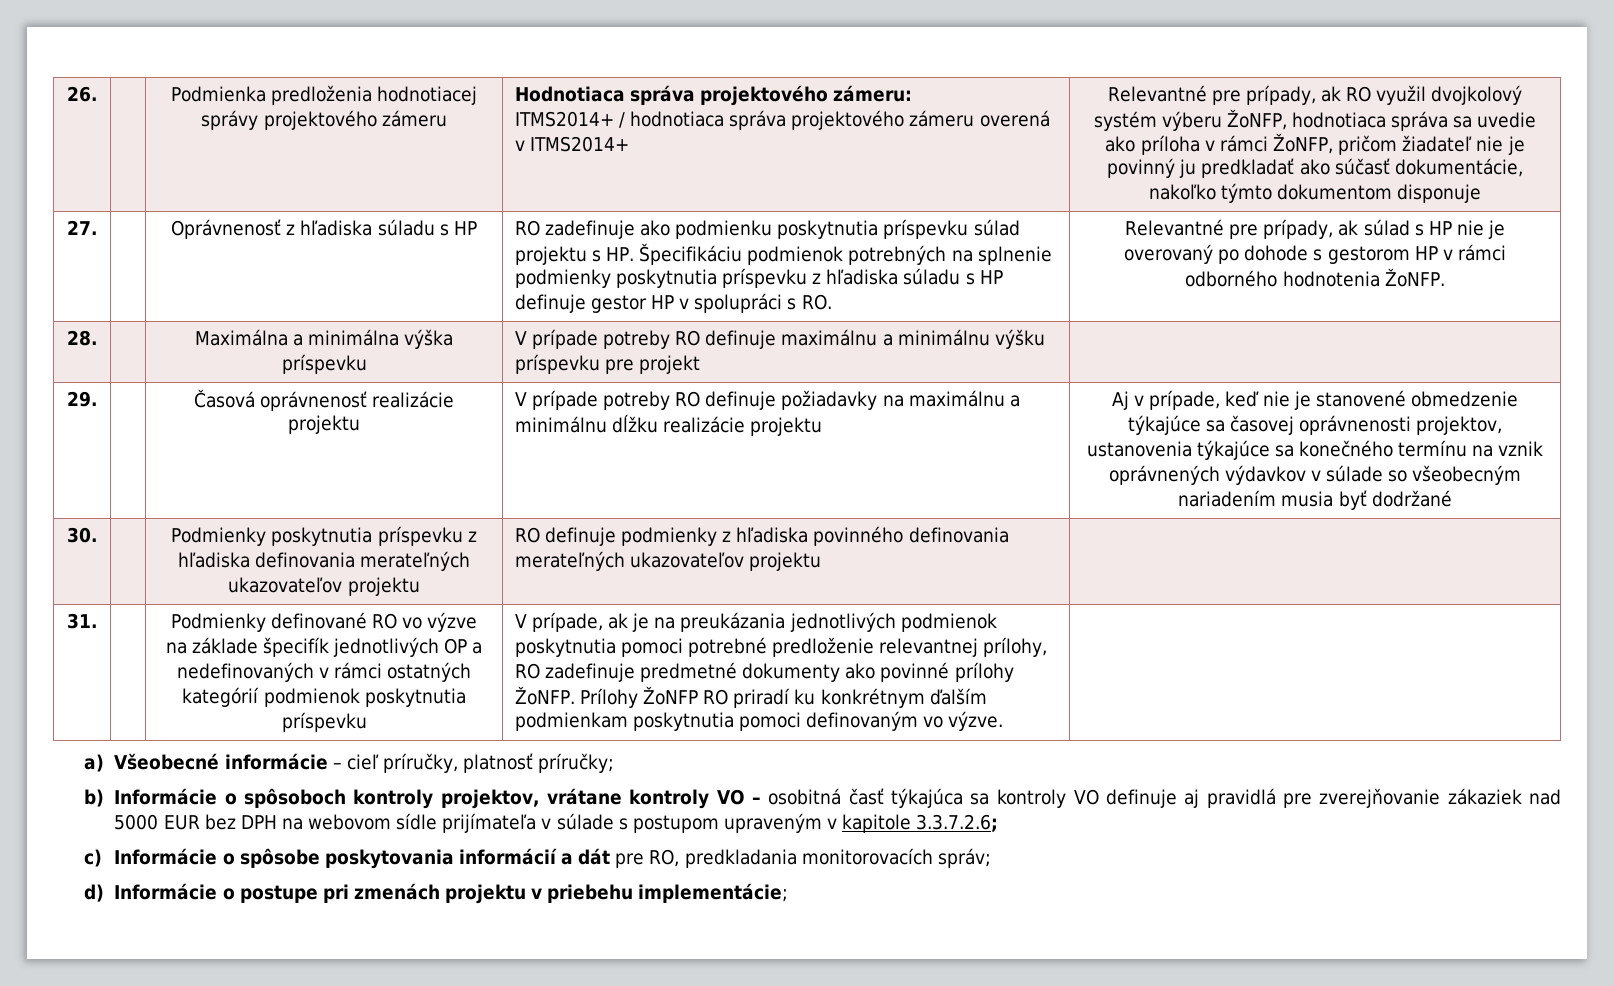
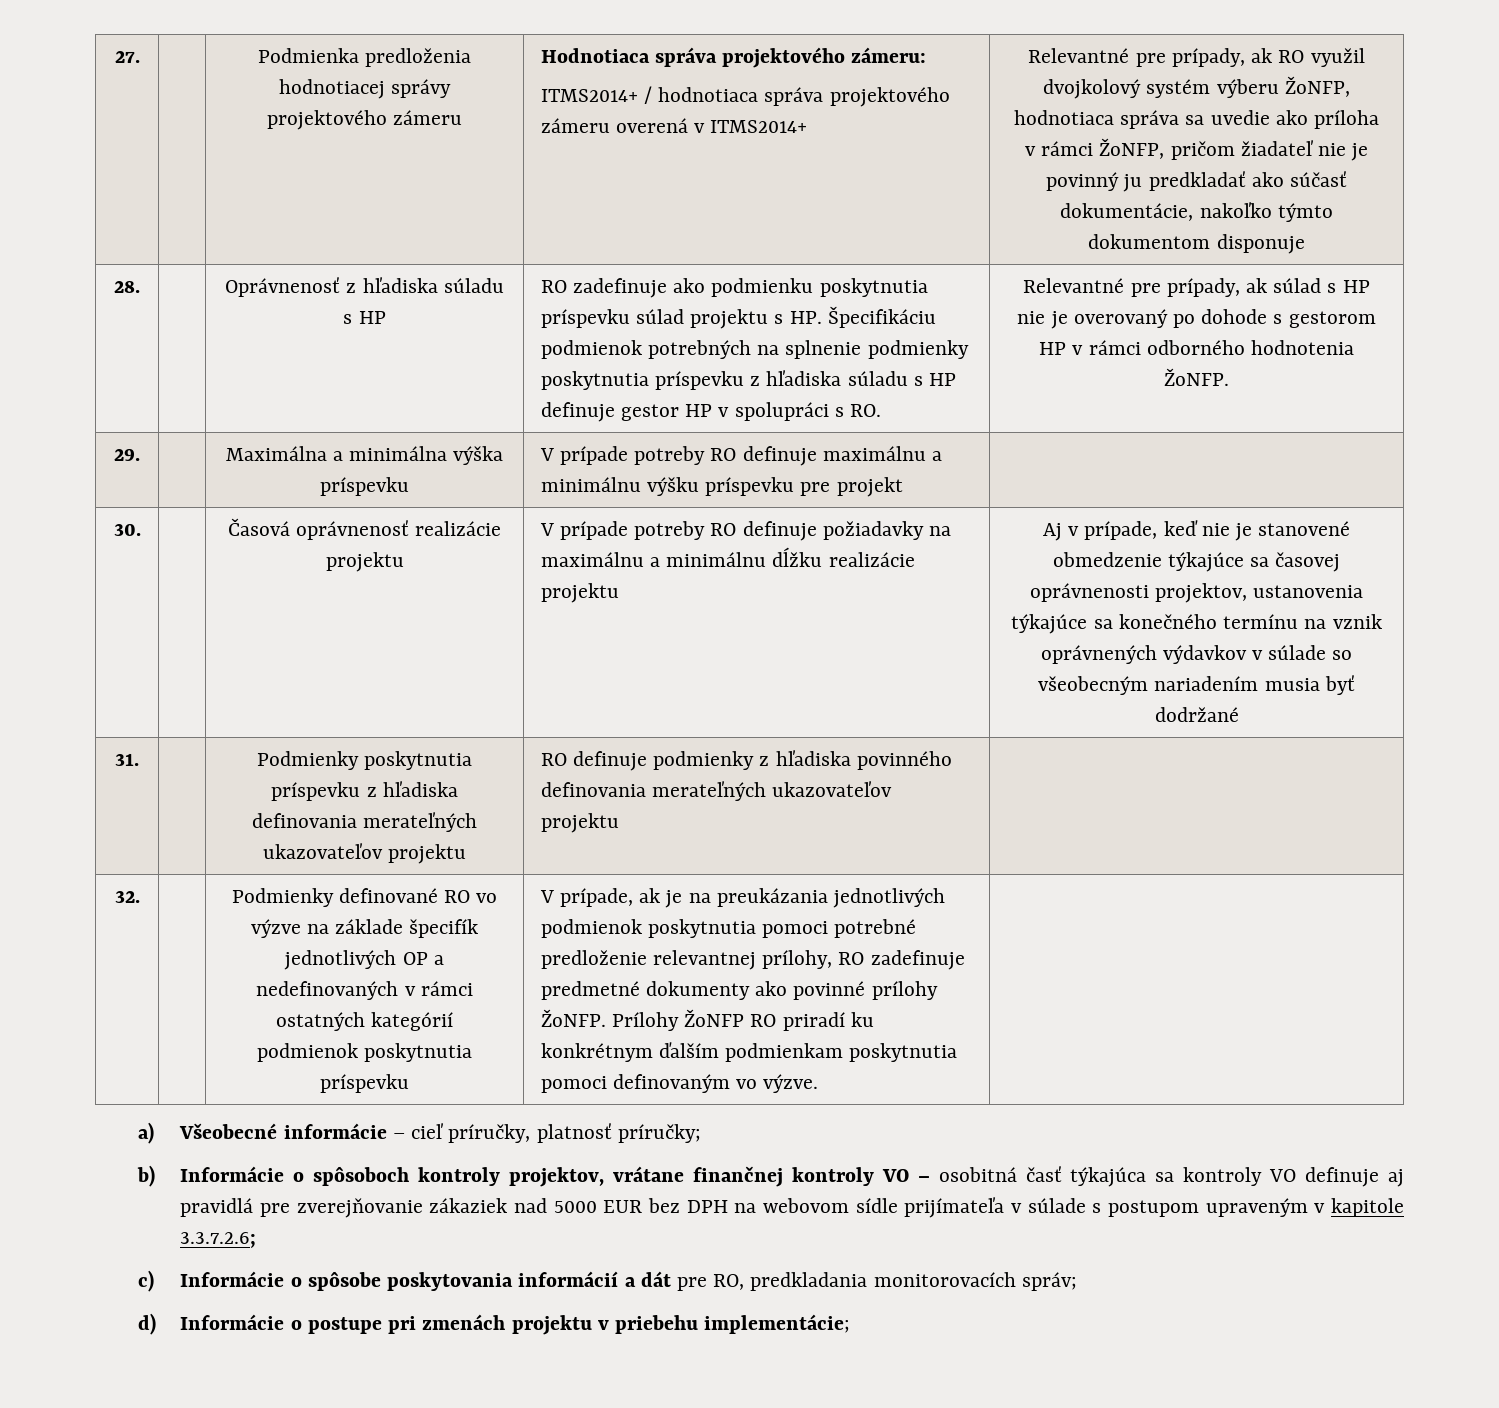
[66,86,98,102] 26. -> [114,51,140,63] 27.
[66,220,98,235] 27. -> [114,280,140,293] 28.
[66,330,98,346] 28. -> [114,448,140,461] 29.
[66,391,98,407] 29. -> [113,523,141,536] 30.
[66,527,98,543] 30. -> [115,753,139,766] 31.
[66,613,98,629] 31. -> [114,891,140,903] 32.
(622, 796) none -> [692,1166,783,1187] finančnej

